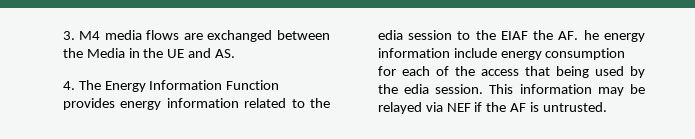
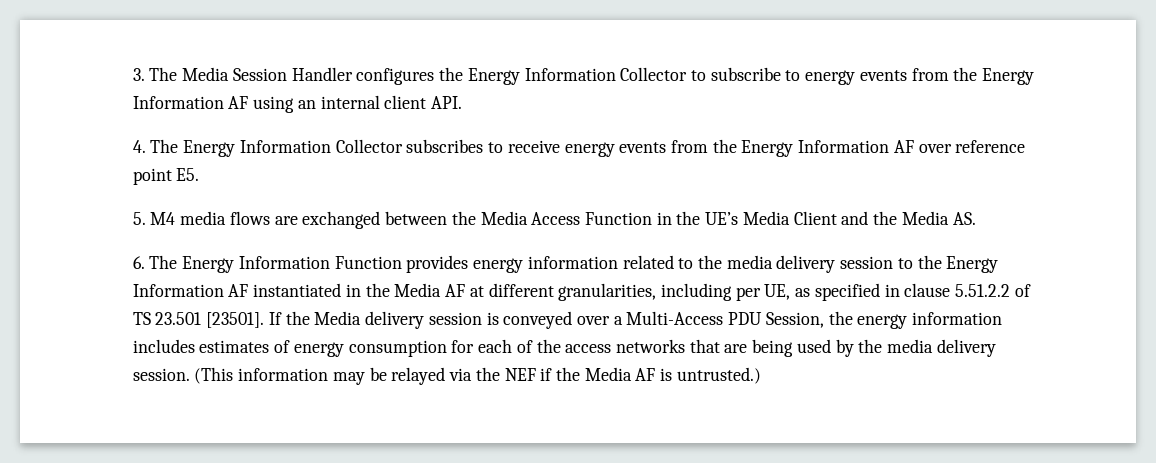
(75, 35) none -> [149,67,1035,85] [132,95,463,113] [132,139,1026,157] [132,168,200,185] [132,212,146,225] The Media Session Handler configures the Energy Information Collector to subscribe to energy events from the Energy Information AF using an internal client API. // 4. The Energy Information Collector subscribes to receive energy events from the Energy Information AF over reference point E5. // 5.
[128,48,212,58] in the UE and -> [531,211,949,225] Access Function in the UE’s Media Client and the Media
[62,81,75,90] 4. -> [132,256,145,269] 6.
[377,30,403,40] edia -> [726,255,836,273] media delivery
[500,30,645,42] [377,48,497,58] EIAF the AF. he energy information include -> [946,256,999,273] [132,283,1031,301] [132,311,1003,329] [132,339,291,353] Energy Information AF instantiated in the Media AF at different granularities, including per UE, as specified in clause 5.51.2.2 of TS 23.501 [23501]. If the Media delivery session is conveyed over a Multi-Access PDU Session, the energy information includes estimates of
[524,66,550,76] that -> [615,339,748,353] networks that are
[403,84,514,94] edia session. This -> [887,339,996,357] [132,367,234,384] media delivery session. (This
(443, 107) none -> [475,367,500,381] the
(507, 107) none -> [584,367,632,381] Media
[543,102,608,112] untrusted. -> [676,367,761,384] untrusted.)

